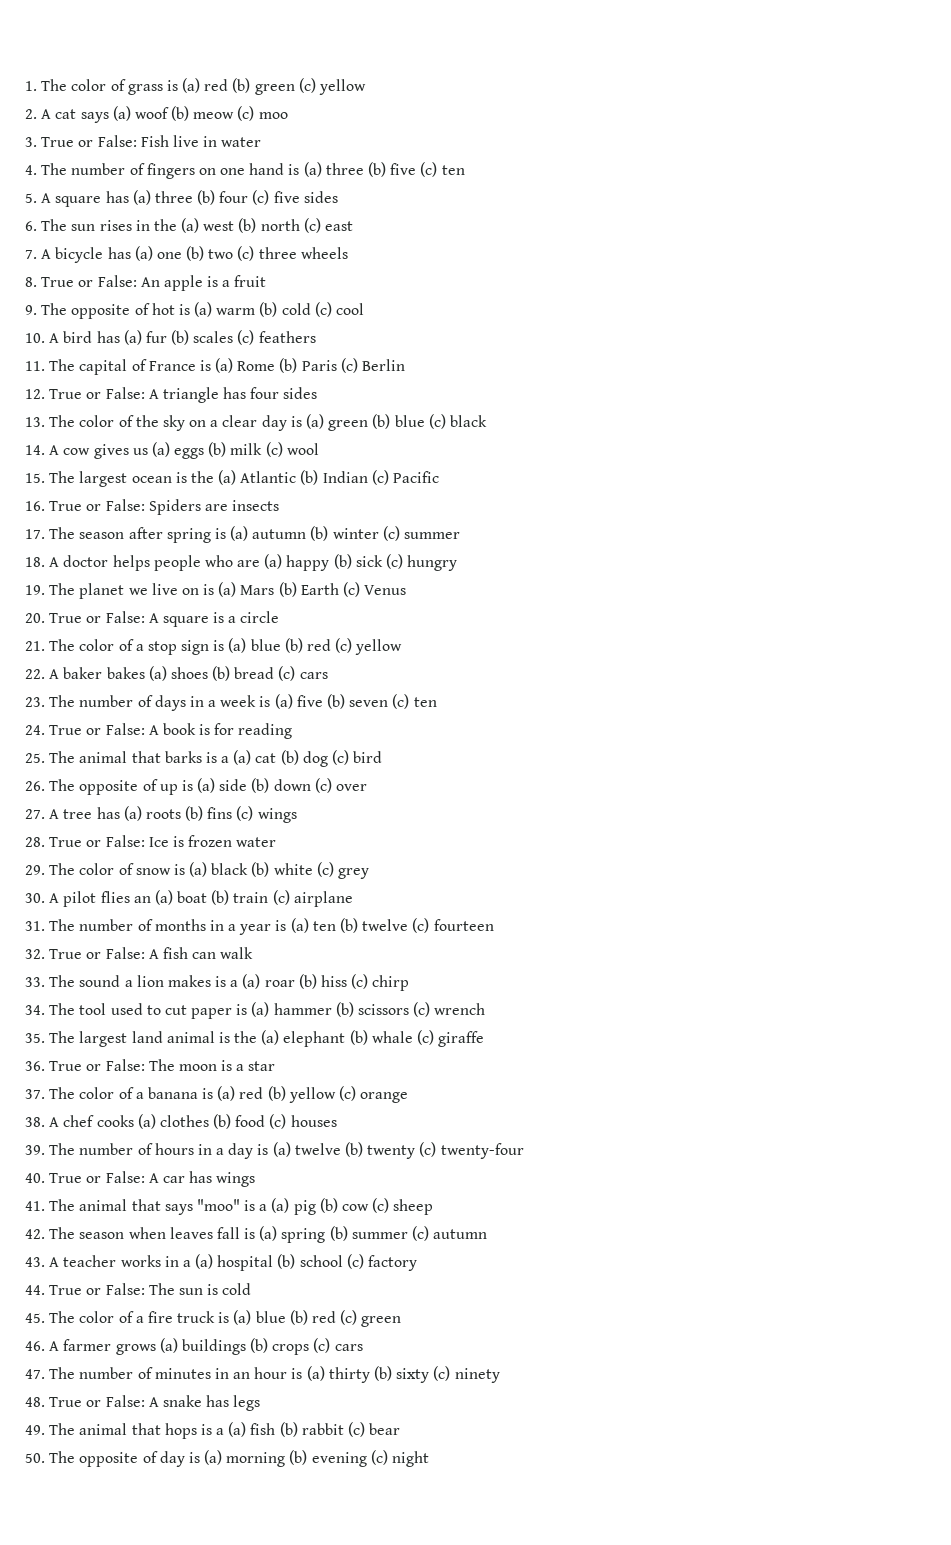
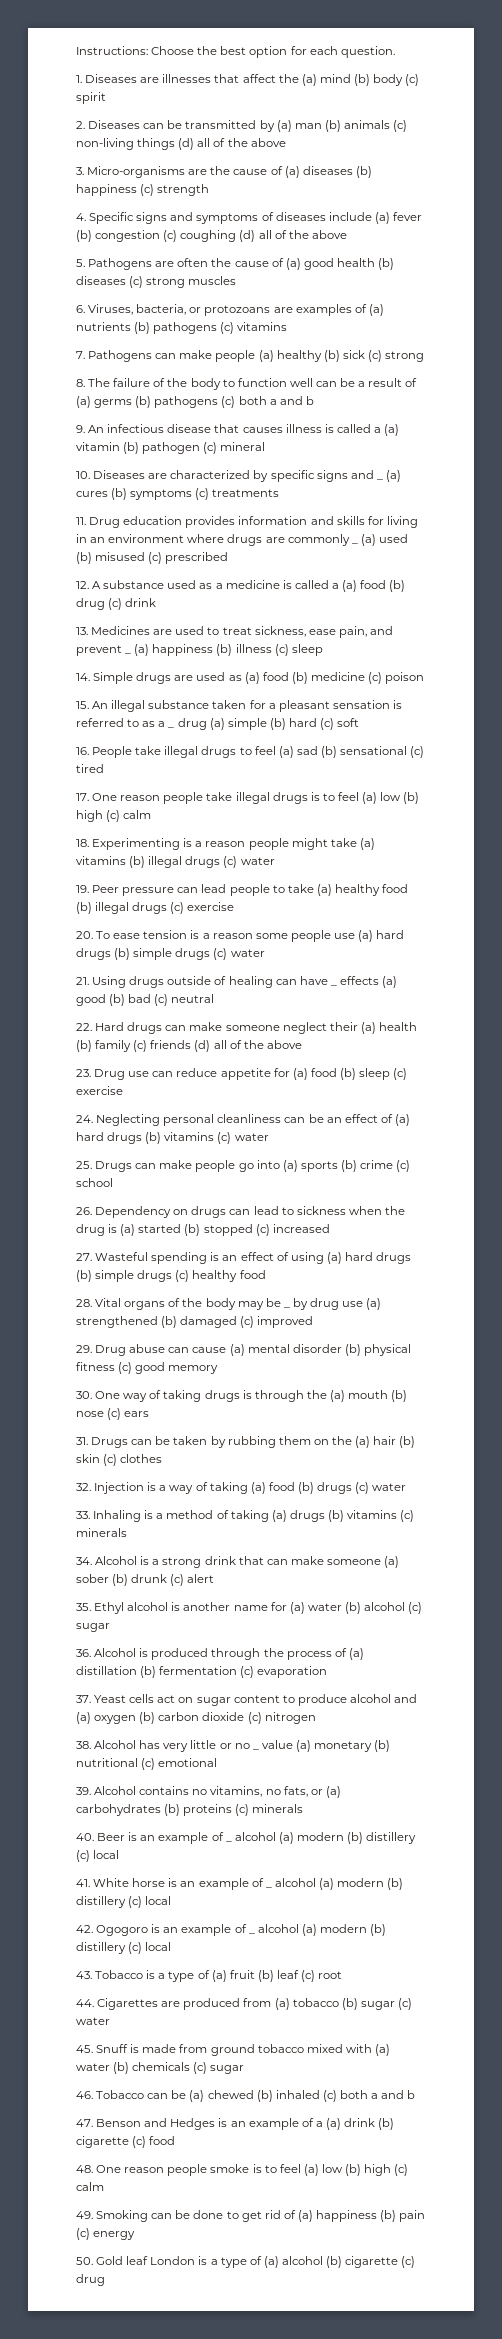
[25,78,367,95] [25,106,288,123] [25,135,262,147] [25,162,465,179] [25,190,338,207] [25,218,354,233] [25,246,348,263] [25,275,267,291] [25,302,365,319] [25,330,316,345] [25,358,406,375] [25,387,318,403] [25,414,487,431] [25,442,319,459] [25,470,440,487] [25,499,280,515] [25,526,461,543] [25,554,458,571] [25,582,407,599] [25,611,280,627] [25,638,403,655] [25,666,328,681] [25,694,437,711] [25,723,293,739] [25,750,383,767] [25,778,368,795] [25,806,297,823] [25,835,277,847] [25,862,370,879] [25,890,353,907] [25,918,494,935] [25,947,254,959] [25,974,410,991] [25,1002,486,1019] [25,1030,485,1047] [25,1059,276,1071] [25,1086,409,1103] [25,1114,337,1129] [25,1142,524,1159] [25,1171,256,1187] [25,1198,434,1215] [25,1226,488,1243] [25,1254,418,1271] [25,1283,252,1295] [25,1310,402,1327] [25,1338,363,1355] [25,1366,500,1383] [25,1395,261,1411] [25,1422,401,1439] [25,1450,430,1467] 1. The color of grass is (a) red (b) green (c) yellow // 2. A cat says (a) woof (b) meow (c) moo // 3. True or False: Fish live in water // 4. The number of fingers on one hand is (a) three (b) five (c) ten // 5. A square has (a) three (b) four (c) five sides // 6. The sun rises in the (a) west (b) north (c) east // 7. A bicycle has (a) one (b) two (c) three wheels // 8. True or False: An apple is a fruit // 9. The opposite of hot is (a) warm (b) cold (c) cool // 10. A bird has (a) fur (b) scales (c) feathers // 11. The capital of France is (a) Rome (b) Paris (c) Berlin // 12. True or False: A triangle has four sides // 13. The color of the sky on a clear day is (a) green (b) blue (c) black // 14. A cow gives us (a) eggs (b) milk (c) wool // 15. The largest ocean is the (a) Atlantic (b) Indian (c) Pacific // 16. True or False: Spiders are insects // 17. The season after spring is (a) autumn (b) winter (c) summer // 18. A doctor helps people who are (a) happy (b) sick (c) hungry // 19. The planet we live on is (a) Mars (b) Earth (c) Venus // 20. True or False: A square is a circle // 21. The color of a stop sign is (a) blue (b) red (c) yellow // 22. A baker bakes (a) shoes (b) bread (c) cars // 23. The number of days in a week is (a) five (b) seven (c) ten // 24. True or False: A book is for reading // 25. The animal that barks is a (a) cat (b) dog (c) bird // 26. The opposite of up is (a) side (b) down (c) over // 27. A tree has (a) roots (b) fins (c) wings // 28. True or False: Ice is frozen water // 29. The color of snow is (a) black (b) white (c) grey // 30. A pilot flies an (a) boat (b) train (c) airplane // 31. The number of months in a year is (a) ten (b) twelve (c) fourteen // 32. True or False: A fish can walk // 33. The sound a lion makes is a (a) roar (b) hiss (c) chirp // 34. The tool used to cut paper is (a) hammer (b) scissors (c) wrench // 35. The largest land animal is the (a) elephant (b) whale (c) giraffe // 36. True or False: The moon is a star // 37. The color of a banana is (a) red (b) yellow (c) orange // 38. A chef cooks (a) clothes (b) food (c) houses // 39. The number of hours in a day is (a) twelve (b) twenty (c) twenty-four // 40. True or False: A car has wings // 41. The animal that says "moo" is a (a) pig (b) cow (c) sheep // 42. The season when leaves fall is (a) spring (b) summer (c) autumn // 43. A teacher works in a (a) hospital (b) school (c) factory // 44. True or False: The sun is cold // 45. The color of a fire truck is (a) blue (b) red (c) green // 46. A farmer grows (a) buildings (b) crops (c) cars // 47. The number of minutes in an hour is (a) thirty (b) sixty (c) ninety // 48. True or False: A snake has legs // 49. The animal that hops is a (a) fish (b) rabbit (c) bear // 50. The opposite of day is (a) morning (b) evening (c) night -> [76,46,395,58] [76,74,420,86] [76,92,106,104] [76,120,408,132] [76,138,286,150] [76,166,372,178] [76,184,210,196] [76,212,422,224] [76,230,347,242] [76,258,395,270] [76,276,237,288] [76,304,384,316] [76,322,288,334] [76,350,425,362] [76,378,418,390] [76,396,314,408] [76,424,400,436] [76,442,266,454] [76,470,374,482] [376,470,401,482] [76,488,280,500] [76,516,418,528] [76,534,408,546] [76,552,229,564] [76,580,406,592] [76,598,157,610] [76,626,393,638] [76,644,323,656] [76,672,425,684] [76,700,402,712] [76,718,166,727] [168,718,360,730] [76,746,425,758] [76,764,104,773] [76,792,420,804] [76,810,152,822] [76,838,375,850] [76,856,275,868] [76,884,409,896] [76,902,235,914] [76,930,405,942] [76,948,265,960] [76,976,328,988] [330,985,337,986] [339,976,398,988] [76,994,215,1006] [76,1022,417,1034] [76,1040,302,1052] [76,1068,408,1080] [76,1086,123,1095] [76,1114,410,1126] [76,1132,269,1144] [76,1160,411,1172] [76,1178,113,1187] [76,1206,405,1218] [76,1224,330,1236] [76,1252,412,1264] [76,1270,266,1282] [76,1298,281,1310] [283,1298,382,1310] [76,1316,314,1328] [76,1344,411,1356] [76,1362,219,1374] [76,1390,408,1402] [76,1408,150,1420] [76,1436,416,1448] [76,1454,163,1466] [76,1482,407,1494] [76,1510,415,1522] [76,1528,127,1537] [76,1556,400,1568] [76,1574,215,1586] [76,1602,423,1614] [76,1623,110,1632] [76,1648,364,1660] [76,1666,328,1678] [76,1694,418,1706] [76,1712,316,1724] [76,1740,250,1752] [252,1749,259,1750] [261,1740,391,1752] [76,1758,218,1770] [76,1786,341,1798] [76,1804,304,1816] [76,1832,224,1844] [225,1841,232,1842] [234,1832,417,1844] [76,1850,120,1862] [76,1878,264,1890] [265,1887,272,1888] [274,1878,404,1890] [76,1896,172,1908] [76,1924,247,1936] [248,1933,255,1934] [257,1924,387,1936] [76,1942,172,1954] [76,1970,343,1982] [76,1998,412,2010] [76,2017,110,2025] [76,2044,390,2056] [76,2062,245,2074] [76,2090,416,2102] [76,2118,395,2130] [76,2136,176,2148] [76,2164,409,2176] [76,2182,104,2191] [76,2210,426,2222] [76,2228,136,2240] [76,2256,416,2268] [76,2274,105,2286] Instructions: Choose the best option for each question. // 1. Diseases are illnesses that affect the (a) mind (b) body (c) spirit // 2. Diseases can be transmitted by (a) man (b) animals (c) non-living things (d) all of the above // 3. Micro-organisms are the cause of (a) diseases (b) happiness (c) strength // 4. Specific signs and symptoms of diseases include (a) fever (b) congestion (c) coughing (d) all of the above // 5. Pathogens are often the cause of (a) good health (b) diseases (c) strong muscles // 6. Viruses, bacteria, or protozoans are examples of (a) nutrients (b) pathogens (c) vitamins // 7. Pathogens can make people (a) healthy (b) sick (c) strong // 8. The failure of the body to function well can be a result of (a) germs (b) pathogens (c) both a and b // 9. An infectious disease that causes illness is called a (a) vitamin (b) pathogen (c) mineral // 10. Diseases are characterized by specific signs and _ (a) cures (b) symptoms (c) treatments // 11. Drug education provides information and skills for living in an environment where drugs are commonly _ (a) used (b) misused (c) prescribed // 12. A substance used as a medicine is called a (a) food (b) drug (c) drink // 13. Medicines are used to treat sickness, ease pain, and prevent _ (a) happiness (b) illness (c) sleep // 14. Simple drugs are used as (a) food (b) medicine (c) poison // 15. An illegal substance taken for a pleasant sensation is referred to as a _ drug (a) simple (b) hard (c) soft // 16. People take illegal drugs to feel (a) sad (b) sensational (c) tired // 17. One reason people take illegal drugs is to feel (a) low (b) high (c) calm // 18. Experimenting is a reason people might take (a) vitamins (b) illegal drugs (c) water // 19. Peer pressure can lead people to take (a) healthy food (b) illegal drugs (c) exercise // 20. To ease tension is a reason some people use (a) hard drugs (b) simple drugs (c) water // 21. Using drugs outside of healing can have _ effects (a) good (b) bad (c) neutral // 22. Hard drugs can make someone neglect their (a) health (b) family (c) friends (d) all of the above // 23. Drug use can reduce appetite for (a) food (b) sleep (c) exercise // 24. Neglecting personal cleanliness can be an effect of (a) hard drugs (b) vitamins (c) water // 25. Drugs can make people go into (a) sports (b) crime (c) school // 26. Dependency on drugs can lead to sickness when the drug is (a) started (b) stopped (c) increased // 27. Wasteful spending is an effect of using (a) hard drugs (b) simple drugs (c) healthy food // 28. Vital organs of the body may be _ by drug use (a) strengthened (b) damaged (c) improved // 29. Drug abuse can cause (a) mental disorder (b) physical fitness (c) good memory // 30. One way of taking drugs is through the (a) mouth (b) nose (c) ears // 31. Drugs can be taken by rubbing them on the (a) hair (b) skin (c) clothes // 32. Injection is a way of taking (a) food (b) drugs (c) water // 33. Inhaling is a method of taking (a) drugs (b) vitamins (c) minerals // 34. Alcohol is a strong drink that can make someone (a) sober (b) drunk (c) alert // 35. Ethyl alcohol is another name for (a) water (b) alcohol (c) sugar // 36. Alcohol is produced through the process of (a) distillation (b) fermentation (c) evaporation // 37. Yeast cells act on sugar content to produce alcohol and (a) oxygen (b) carbon dioxide (c) nitrogen // 38. Alcohol has very little or no _ value (a) monetary (b) nutritional (c) emotional // 39. Alcohol contains no vitamins, no fats, or (a) carbohydrates (b) proteins (c) minerals // 40. Beer is an example of _ alcohol (a) modern (b) distillery (c) local // 41. White horse is an example of _ alcohol (a) modern (b) distillery (c) local // 42. Ogogoro is an example of _ alcohol (a) modern (b) distillery (c) local // 43. Tobacco is a type of (a) fruit (b) leaf (c) root // 44. Cigarettes are produced from (a) tobacco (b) sugar (c) water // 45. Snuff is made from ground tobacco mixed with (a) water (b) chemicals (c) sugar // 46. Tobacco can be (a) chewed (b) inhaled (c) both a and b // 47. Benson and Hedges is an example of a (a) drink (b) cigarette (c) food // 48. One reason people smoke is to feel (a) low (b) high (c) calm // 49. Smoking can be done to get rid of (a) happiness (b) pain (c) energy // 50. Gold leaf London is a type of (a) alcohol (b) cigarette (c) drug

